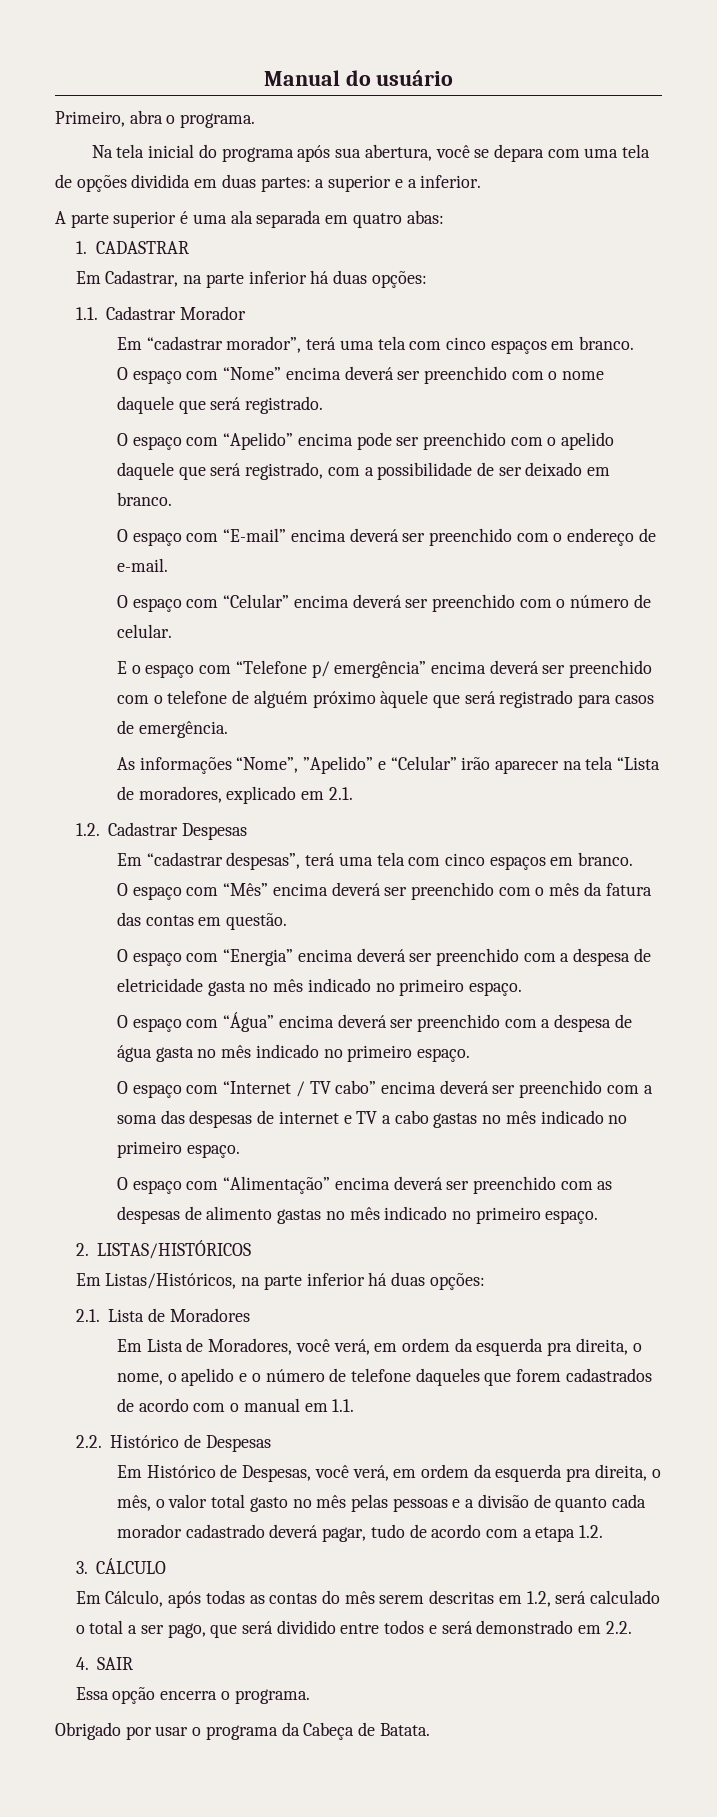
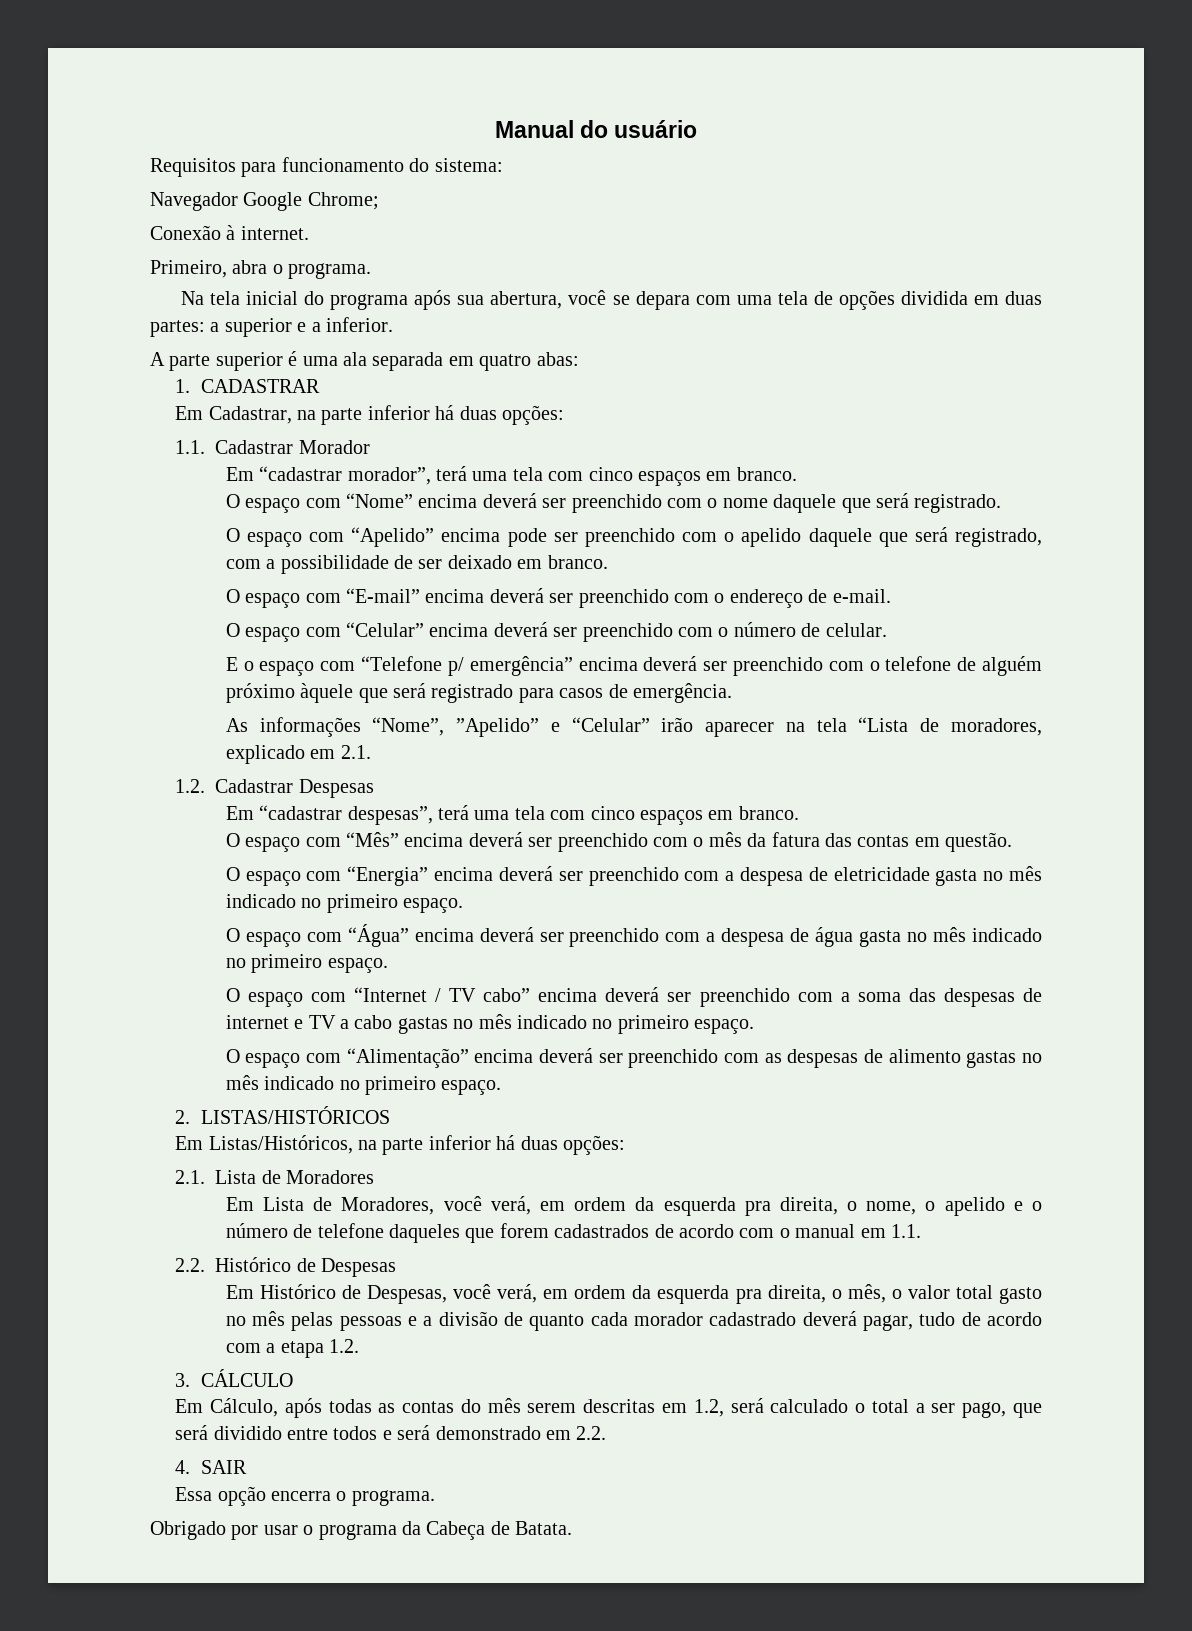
(454, 78) none -> [150,157,503,177] [150,192,379,211] [150,225,309,240] // Requisitos para funcionamento do sistema: // Navegador Google Chrome; // Conexão à internet.

